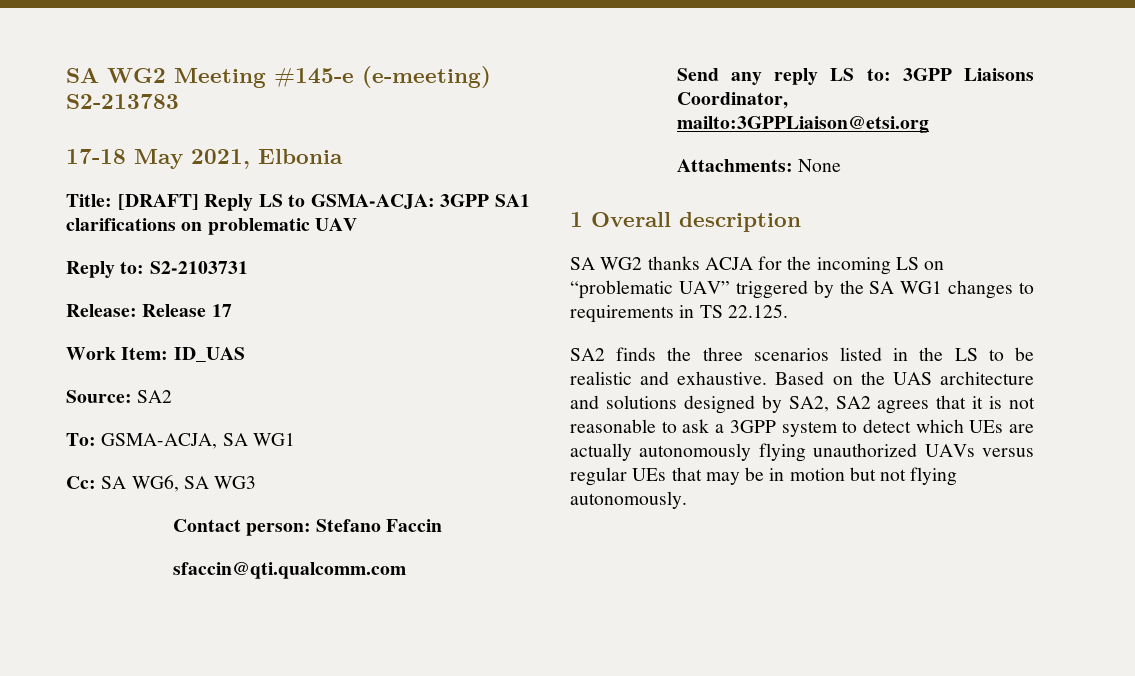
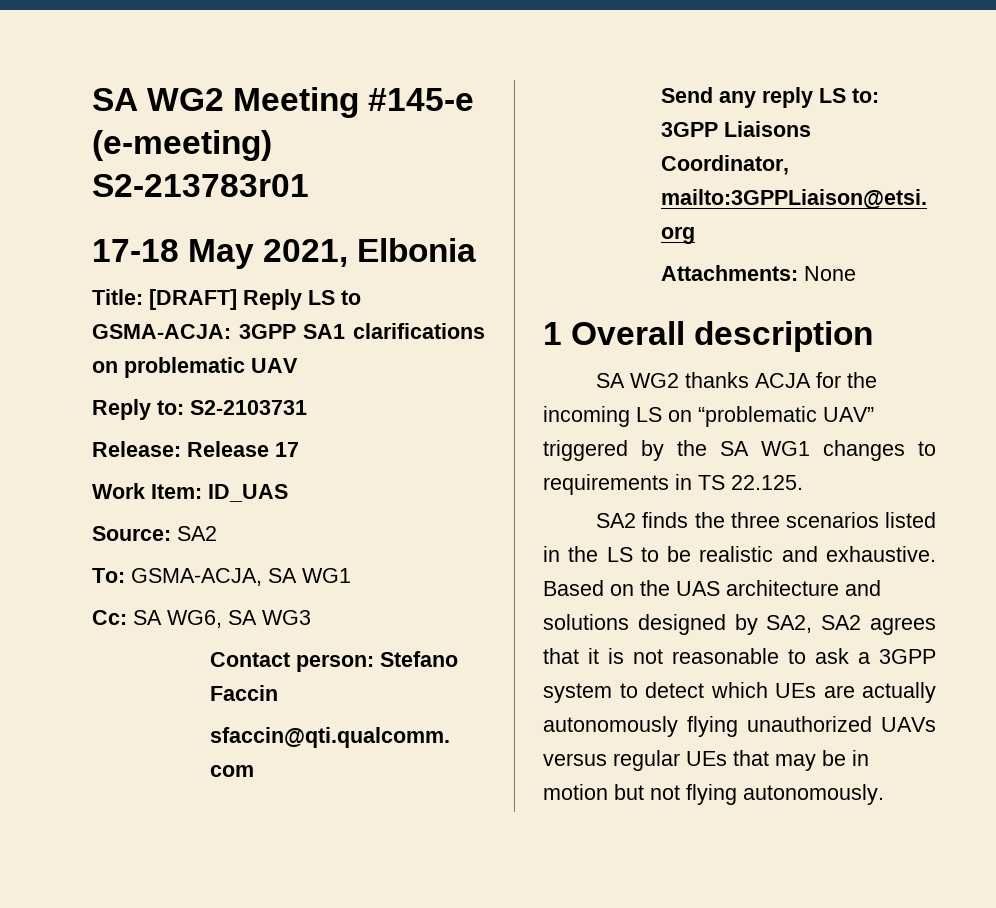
[66,94,179,109] S2-213783 -> [92,174,309,197] S2-213783r01

